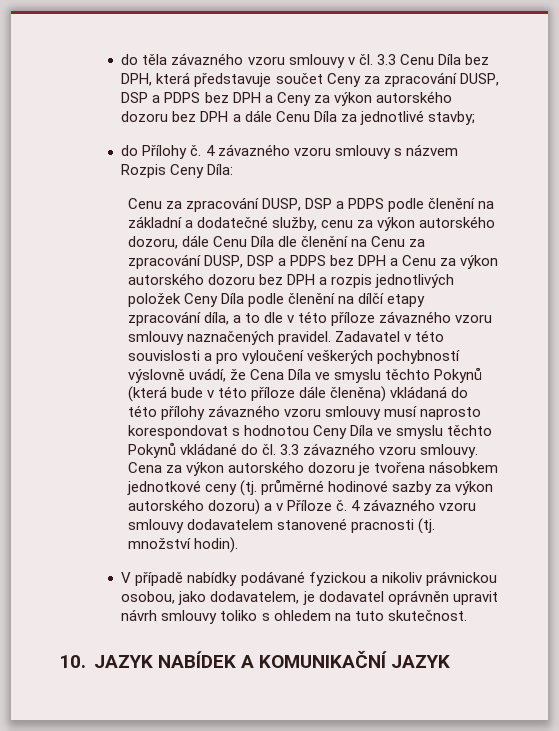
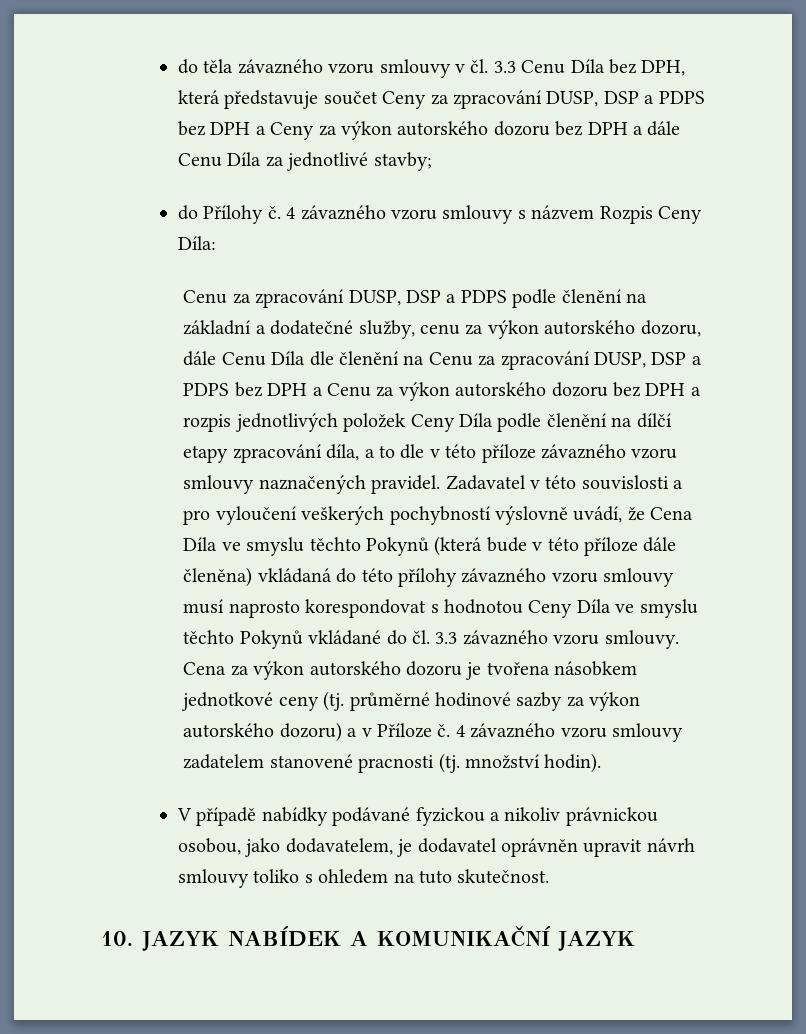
[186,519,273,530] dodavatelem -> [183,754,265,769] zadatelem

